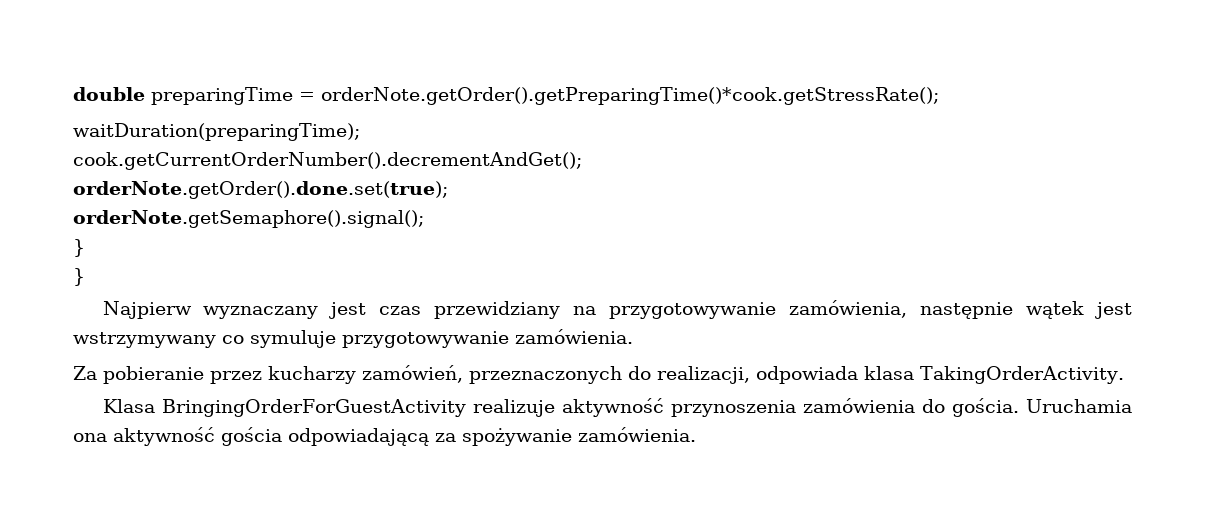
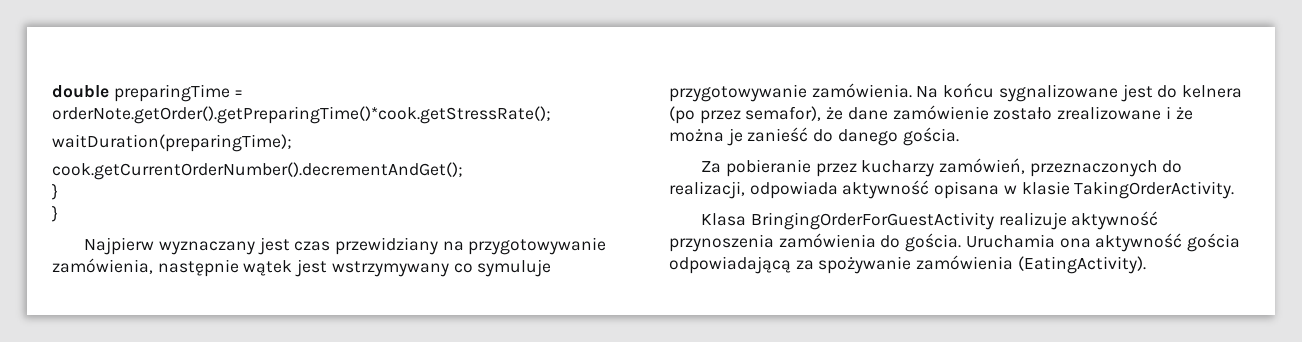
[73,181,448,199] [73,210,424,228] // orderNote.getOrder().done.set(true); // orderNote.getSemaphore().signal(); -> (463, 171) none
(633, 336) none -> [916,83,1243,102] [669,105,1193,124] [669,127,959,146] Na końcu sygnalizowane jest do kelnera (po przez semafor), że dane zamówienie zostało zrealizowane i że można je zanieść do danego gościa.
[864,366,914,380] klasa -> [842,180,1070,199] aktywność opisana w klasie
[578,427,696,442] zamówienia. -> [916,255,1146,274] zamówienia (EatingActivity).

